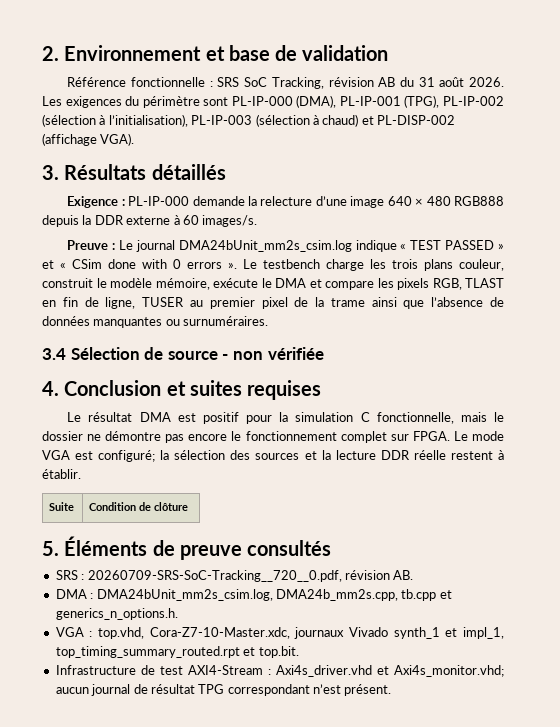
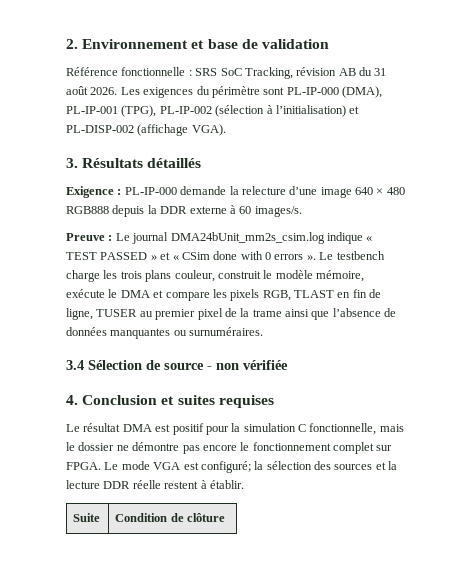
[108,114,359,127] l’initialisation), PL-IP-003 (sélection à chaud) -> [275,105,346,117] l’initialisation)
[42,536,332,560] [55,570,414,582] [55,589,452,601] [55,608,178,620] [55,627,504,639] [55,646,299,658] [55,665,504,677] [55,684,392,696] // 5. Éléments de preuve consultés // SRS : 20260709-SRS-SoC-Tracking__720__0.pdf, révision AB. // DMA : DMA24bUnit_mm2s_csim.log, DMA24b_mm2s.cpp, tb.cpp et generics_n_options.h. // VGA : top.vhd, Cora-Z7-10-Master.xdc, journaux Vivado synth_1 et impl_1, top_timing_summary_routed.rpt et top.bit. // Infrastructure de test AXI4-Stream : Axi4s_driver.vhd et Axi4s_monitor.vhd; aucun journal de résultat TPG correspondant n’est présent. -> (226, 517) none

